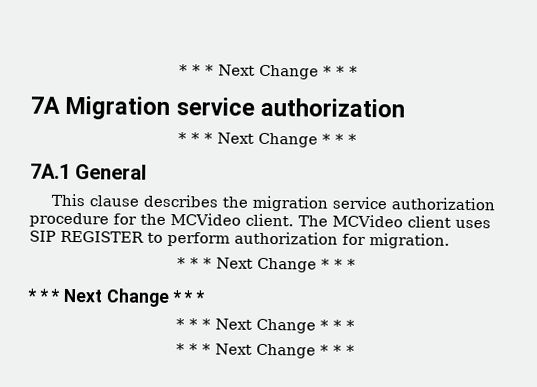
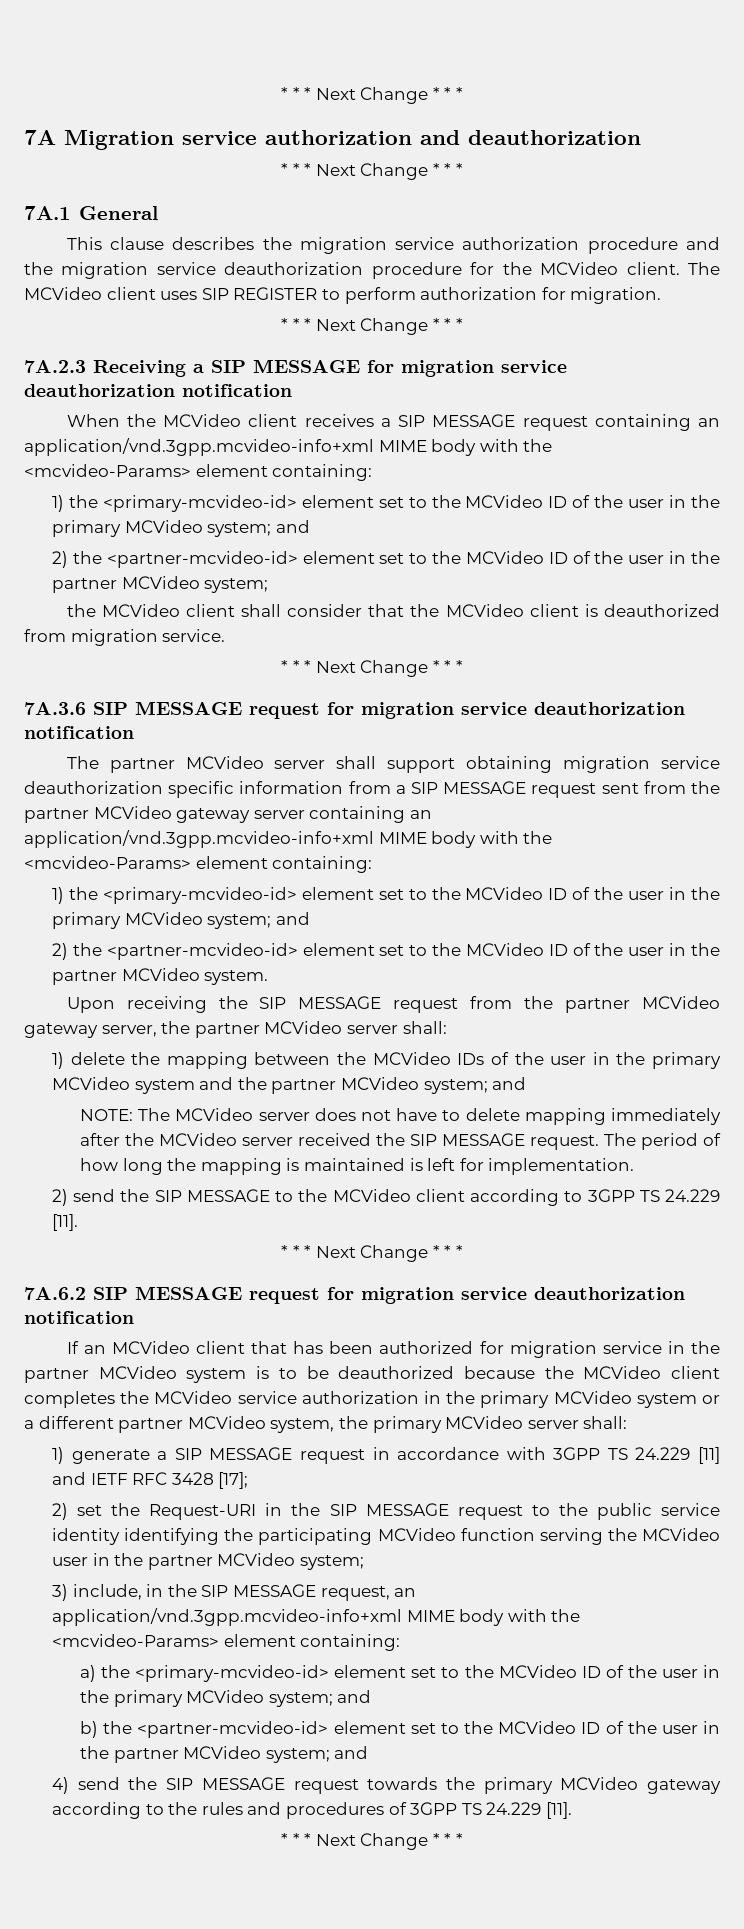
(406, 107) none -> [420,130,641,145] and deauthorization
(109, 220) none -> [686,237,720,250] [24,262,462,279] and the migration service deauthorization procedure
[27,288,207,307] [175,318,355,334] [175,343,355,359] * * * Next Change * * * // * * * Next Change * * * // * * * Next Change * * * -> [24,359,567,377] [24,384,292,397] [66,414,720,431] [24,438,553,456] [24,464,373,481] [52,495,720,512] [52,520,310,537] [52,551,720,568] [52,576,269,593] [66,604,721,617] [24,629,226,646] [280,660,464,677] [24,701,685,719] [24,726,134,739] [66,756,720,773] [24,781,720,798] [24,806,432,823] [24,830,553,848] [24,856,373,873] [52,887,720,904] [52,912,310,929] [52,943,720,960] [52,968,269,985] [66,996,720,1013] [24,1021,447,1038] [52,1052,721,1069] [52,1077,527,1094] [80,1108,721,1125] [80,1133,721,1150] [80,1158,635,1175] [52,1189,720,1206] [52,1214,79,1231] [280,1245,464,1262] [24,1286,685,1304] [24,1311,134,1324] [66,1341,720,1358] [24,1366,720,1383] [24,1391,721,1408] [24,1416,628,1433] [52,1447,720,1464] [52,1472,249,1489] [52,1503,720,1520] [52,1528,720,1545] [52,1553,364,1570] [52,1584,417,1601] [52,1608,581,1626] [52,1634,401,1651] [80,1665,720,1682] [80,1690,372,1707] [80,1721,721,1738] [80,1746,369,1763] [52,1777,722,1794] [52,1802,572,1819] [280,1833,464,1850] 7A.2.3 Receiving a SIP MESSAGE for migration service deauthorization notification // When the MCVideo client receives a SIP MESSAGE request containing an application/vnd.3gpp.mcvideo-info+xml MIME body with the <mcvideo-Params> element containing: // 1) the <primary-mcvideo-id> element set to the MCVideo ID of the user in the primary MCVideo system; and // 2) the <partner-mcvideo-id> element set to the MCVideo ID of the user in the partner MCVideo system; // the MCVideo client shall consider that the MCVideo client is deauthorized from migration service. // * * * Next Change * * * // 7A.3.6 SIP MESSAGE request for migration service deauthorization notification // The partner MCVideo server shall support obtaining migration service deauthorization specific information from a SIP MESSAGE request sent from the partner MCVideo gateway server containing an application/vnd.3gpp.mcvideo-info+xml MIME body with the <mcvideo-Params> element containing: // 1) the <primary-mcvideo-id> element set to the MCVideo ID of the user in the primary MCVideo system; and // 2) the <partner-mcvideo-id> element set to the MCVideo ID of the user in the partner MCVideo system. // Upon receiving the SIP MESSAGE request from the partner MCVideo gateway server, the partner MCVideo server shall: // 1) delete the mapping between the MCVideo IDs of the user in the primary MCVideo system and the partner MCVideo system; and // NOTE: The MCVideo server does not have to delete mapping immediately after the MCVideo server received the SIP MESSAGE request. The period of how long the mapping is maintained is left for implementation. // 2) send the SIP MESSAGE to the MCVideo client according to 3GPP TS 24.229 [11]. // * * * Next Change * * * // 7A.6.2 SIP MESSAGE request for migration service deauthorization notification // If an MCVideo client that has been authorized for migration service in the partner MCVideo system is to be deauthorized because the MCVideo client completes the MCVideo service authorization in the primary MCVideo system or a different partner MCVideo system, the primary MCVideo server shall: // 1) generate a SIP MESSAGE request in accordance with 3GPP TS 24.229 [11] and IETF RFC 3428 [17]; // 2) set the Request-URI in the SIP MESSAGE request to the public service identity identifying the participating MCVideo function serving the MCVideo user in the partner MCVideo system; // 3) include, in the SIP MESSAGE request, an application/vnd.3gpp.mcvideo-info+xml MIME body with the <mcvideo-Params> element containing: // a) the <primary-mcvideo-id> element set to the MCVideo ID of the user in the primary MCVideo system; and // b) the <partner-mcvideo-id> element set to the MCVideo ID of the user in the partner MCVideo system; and // 4) send the SIP MESSAGE request towards the primary MCVideo gateway according to the rules and procedures of 3GPP TS 24.229 [11]. // * * * Next Change * * *

